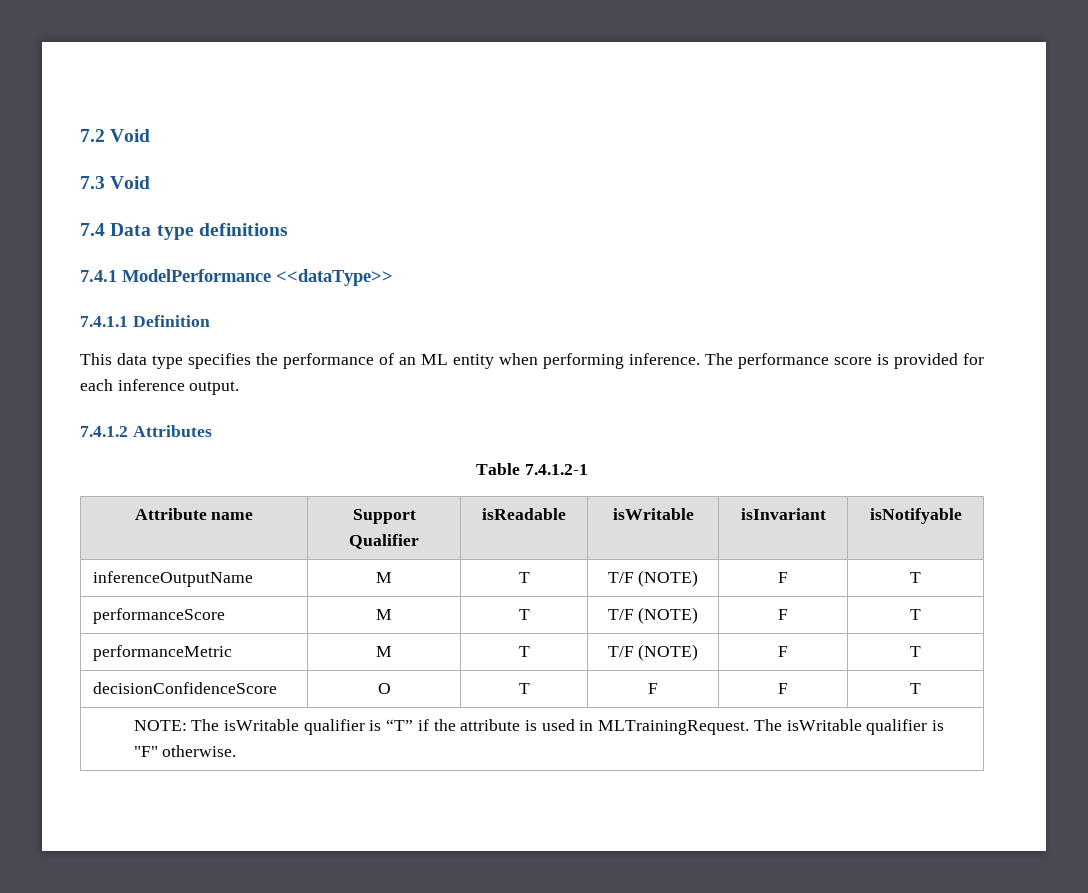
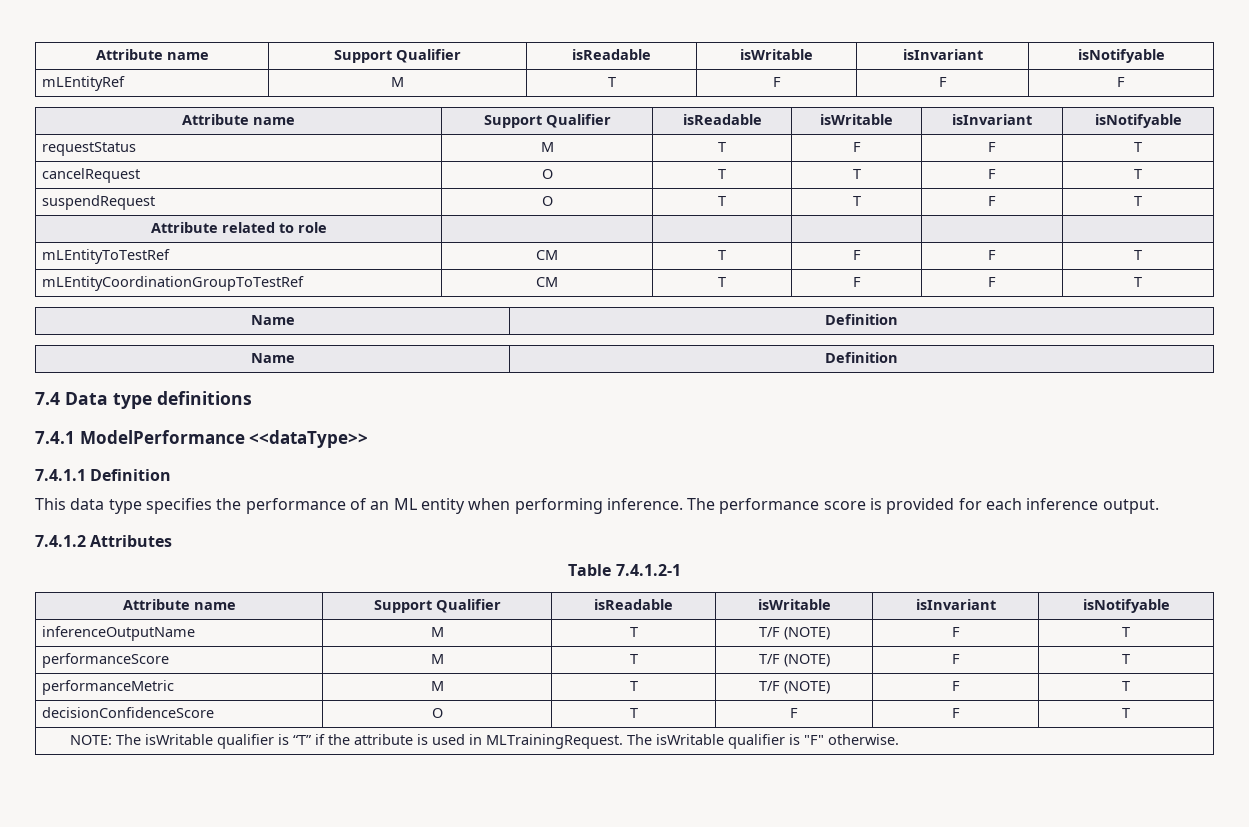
[80,129,151,142] [80,176,151,189] 7.2 Void // 7.3 Void -> [95,49,209,60] [334,49,461,63] [572,49,651,60] [740,49,813,60] [902,49,983,60] [1077,49,1165,63] [42,76,126,91] [391,77,404,87] [607,77,616,87] [772,77,781,87] [938,77,947,87] [1117,77,1125,87] [182,114,295,125] [483,114,611,128] [682,114,762,125] [820,114,893,125] [952,114,1032,125] [1094,114,1182,128] [42,142,137,156] [540,142,554,152] [718,142,726,152] [852,142,861,152] [988,142,996,152] [1134,142,1142,152] [42,168,141,183] [541,169,553,179] [718,169,726,179] [852,169,861,179] [988,169,996,179] [1134,169,1142,179] [42,195,156,210] [541,196,553,206] [718,196,726,206] [852,196,861,206] [988,196,996,206] [1134,196,1142,206] [150,222,327,233] [42,249,171,264] [536,250,558,260] [718,250,726,260] [852,250,861,260] [988,250,996,260] [1134,250,1142,260] [42,276,305,291] [536,277,558,287] [718,277,726,287] [852,277,861,287] [988,277,996,287] [1134,277,1142,287] [250,315,295,325] [825,314,898,325] [250,353,295,363] [825,352,898,363] Attribute name | Support Qualifier | isReadable | isWritable | isInvariant | isNotifyable // mLEntityRef | M | T | F | F | F // Attribute name | Support Qualifier | isReadable | isWritable | isInvariant | isNotifyable // requestStatus | M | T | F | F | T // cancelRequest | O | T | T | F | T // suspendRequest | O | T | T | F | T // Attribute related to role | | | | | // mLEntityToTestRef | CM | T | F | F | T // mLEntityCoordinationGroupToTestRef | CM | T | F | F | T // Name | Definition // Name | Definition

